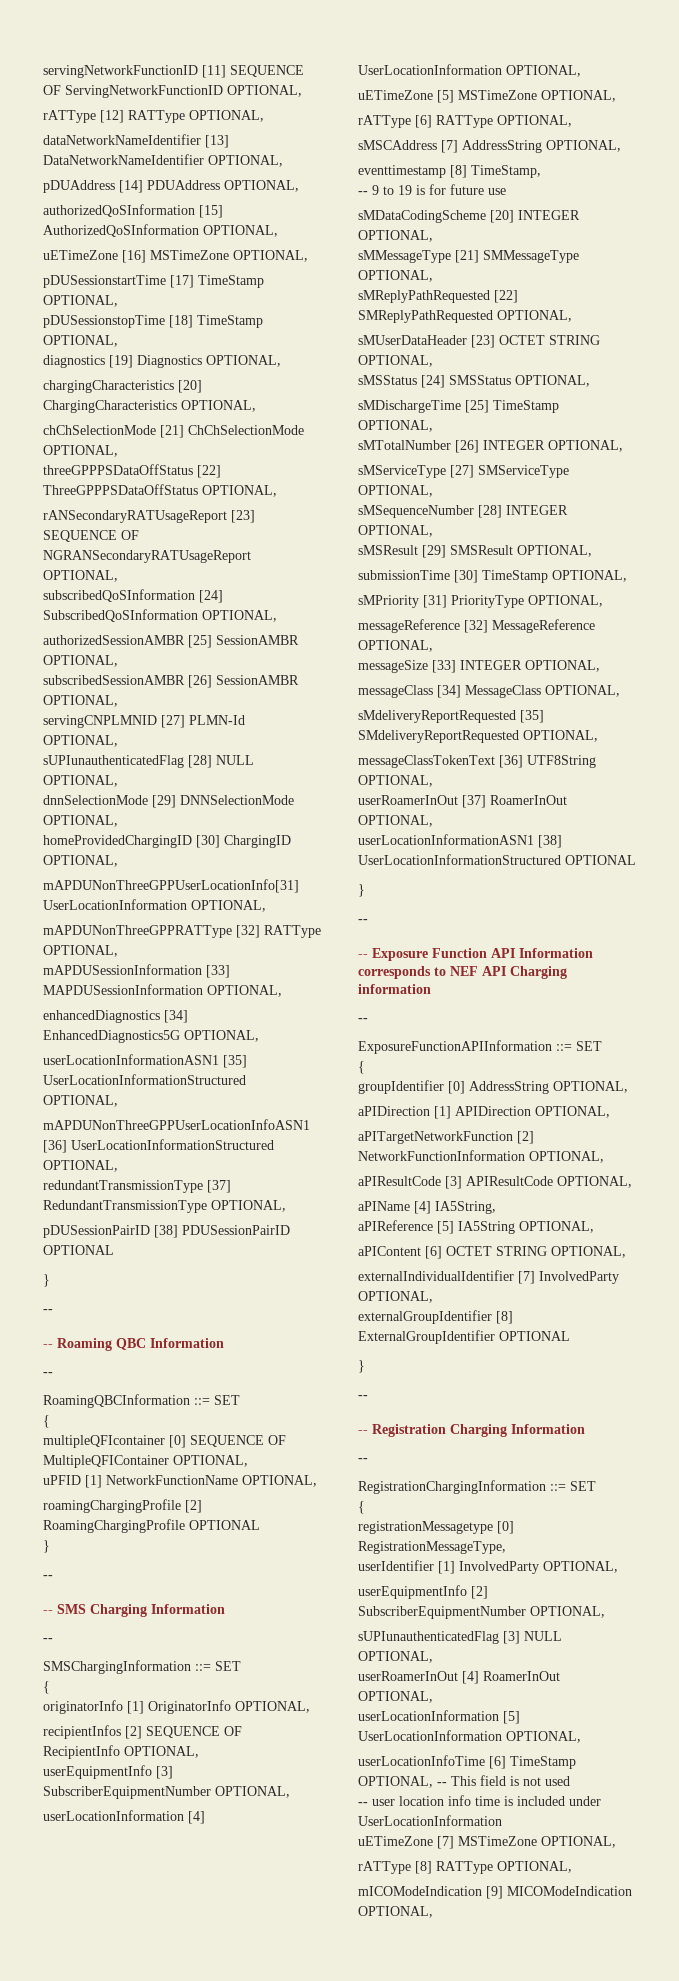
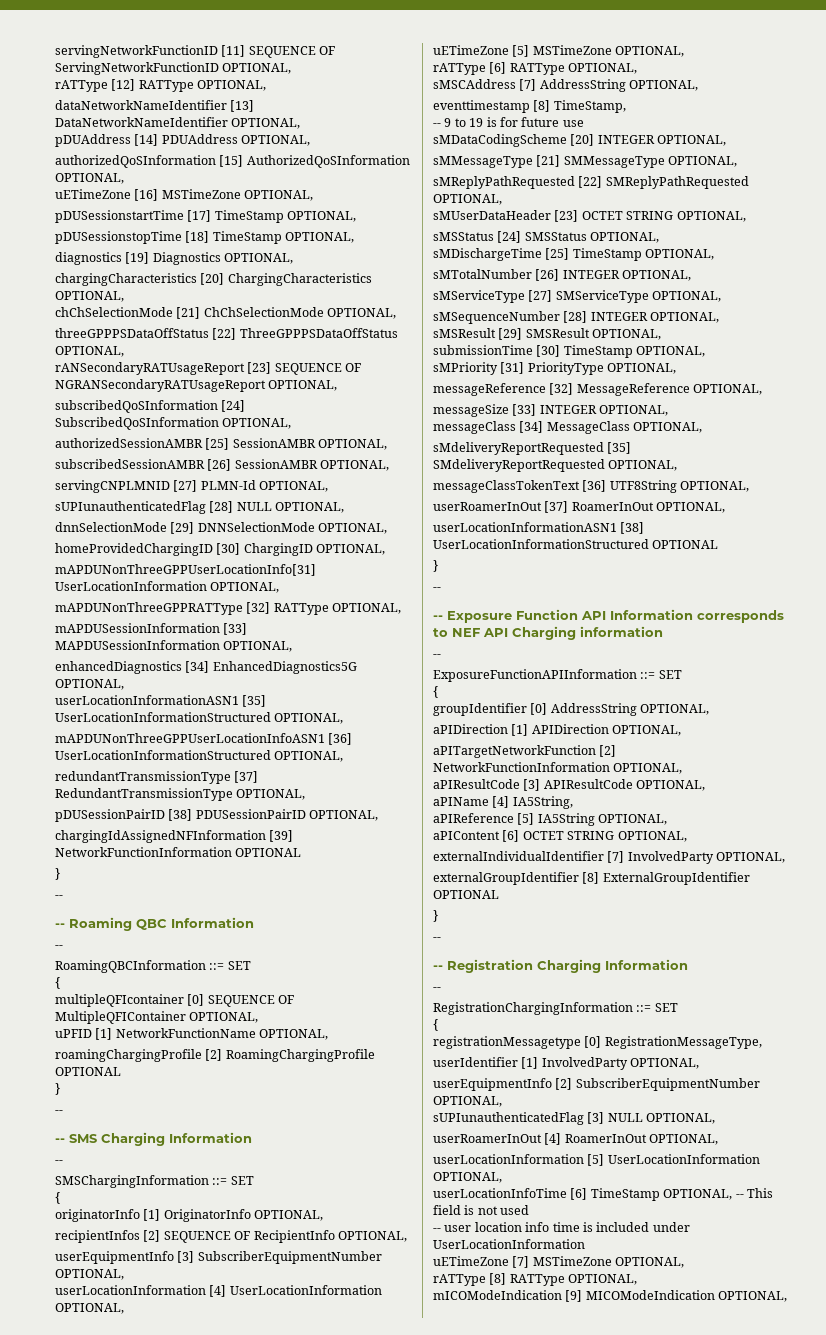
(290, 1230) none -> [309,810,379,821] [55,830,294,843] [55,847,232,857] OPTIONAL, // chargingIdAssignedNFInformation [39] NetworkFunctionInformation

